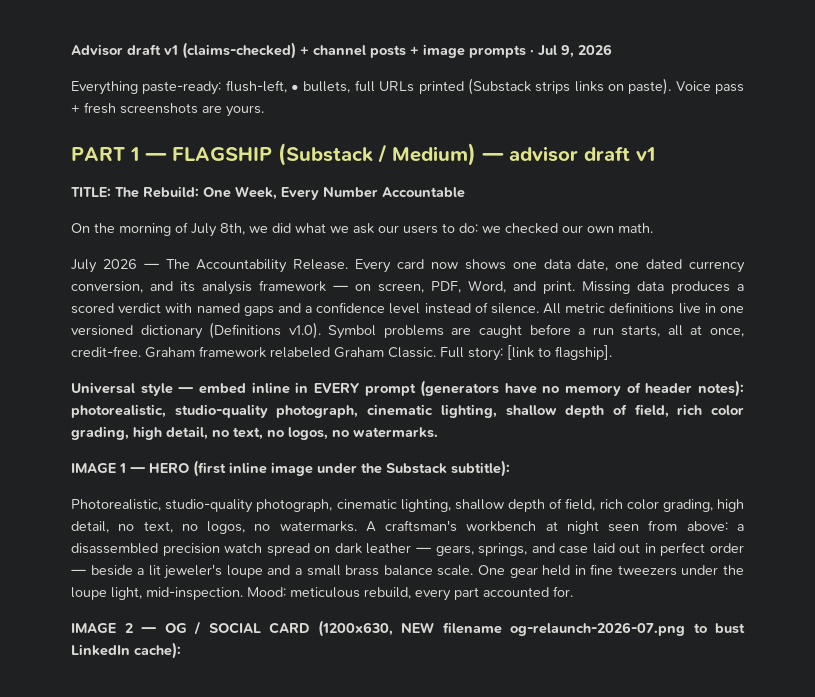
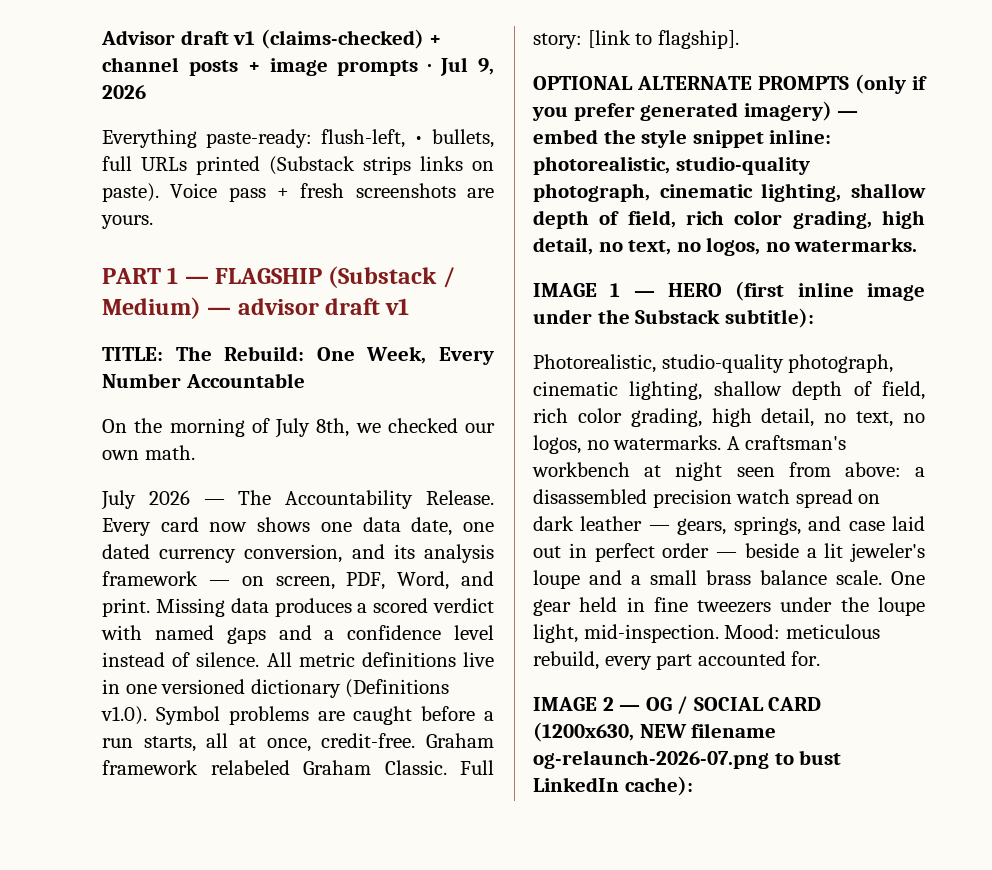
[272,223,501,234] did what we ask our users to do: we -> (381, 428) none
[71,380,744,397] Universal style — embed inline in EVERY prompt (generators have no memory of header notes): -> [533,74,927,94] [532,101,859,121] [533,129,832,148] OPTIONAL ALTERNATE PROMPTS (only if you prefer generated imagery) — embed the style snippet inline:

